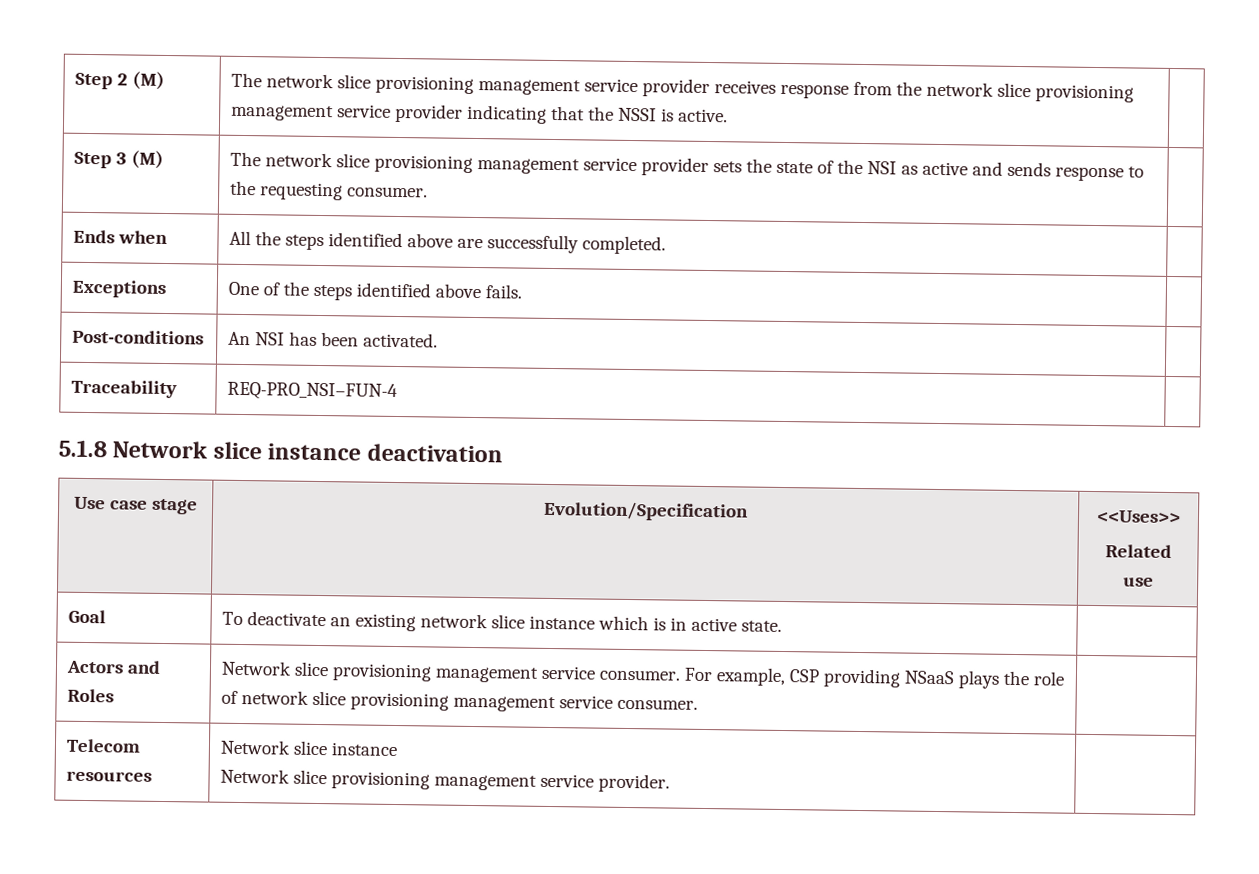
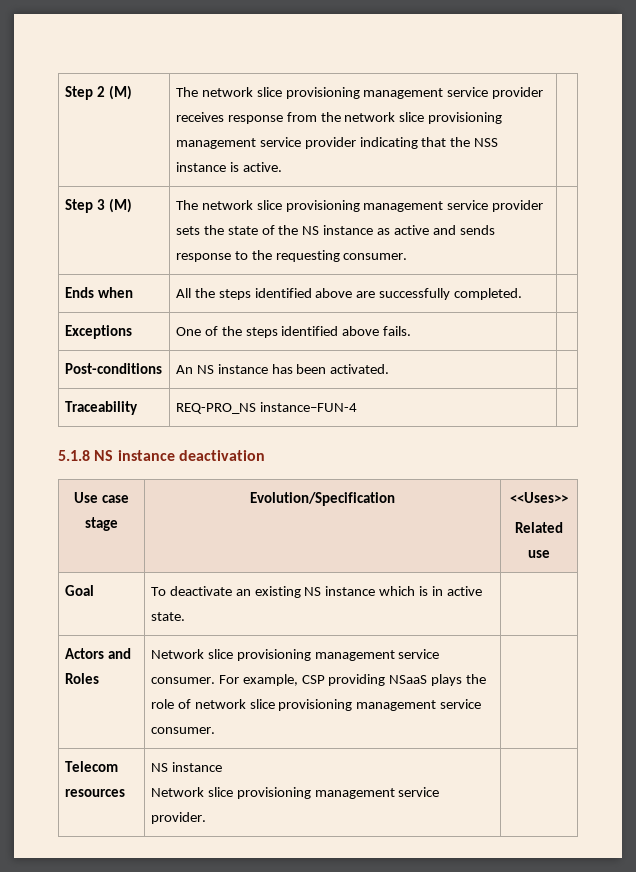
[618,107,658,122] NSSI -> [474,138,499,147] [175,162,226,172] NSS instance
[867,161,898,175] NSI -> [302,225,374,235] NS instance
[255,332,286,346] NSI -> [196,364,268,374] NS instance
[227,381,399,402] REQ-PRO_NSI–FUN-4 -> [175,402,357,414] REQ-PRO_NS instance–FUN-4
[112,440,262,460] Network slice -> [94,450,114,461] NS
[420,613,526,629] network slice -> [304,587,322,596] NS
[220,739,329,756] Network slice -> [150,763,168,772] NS

